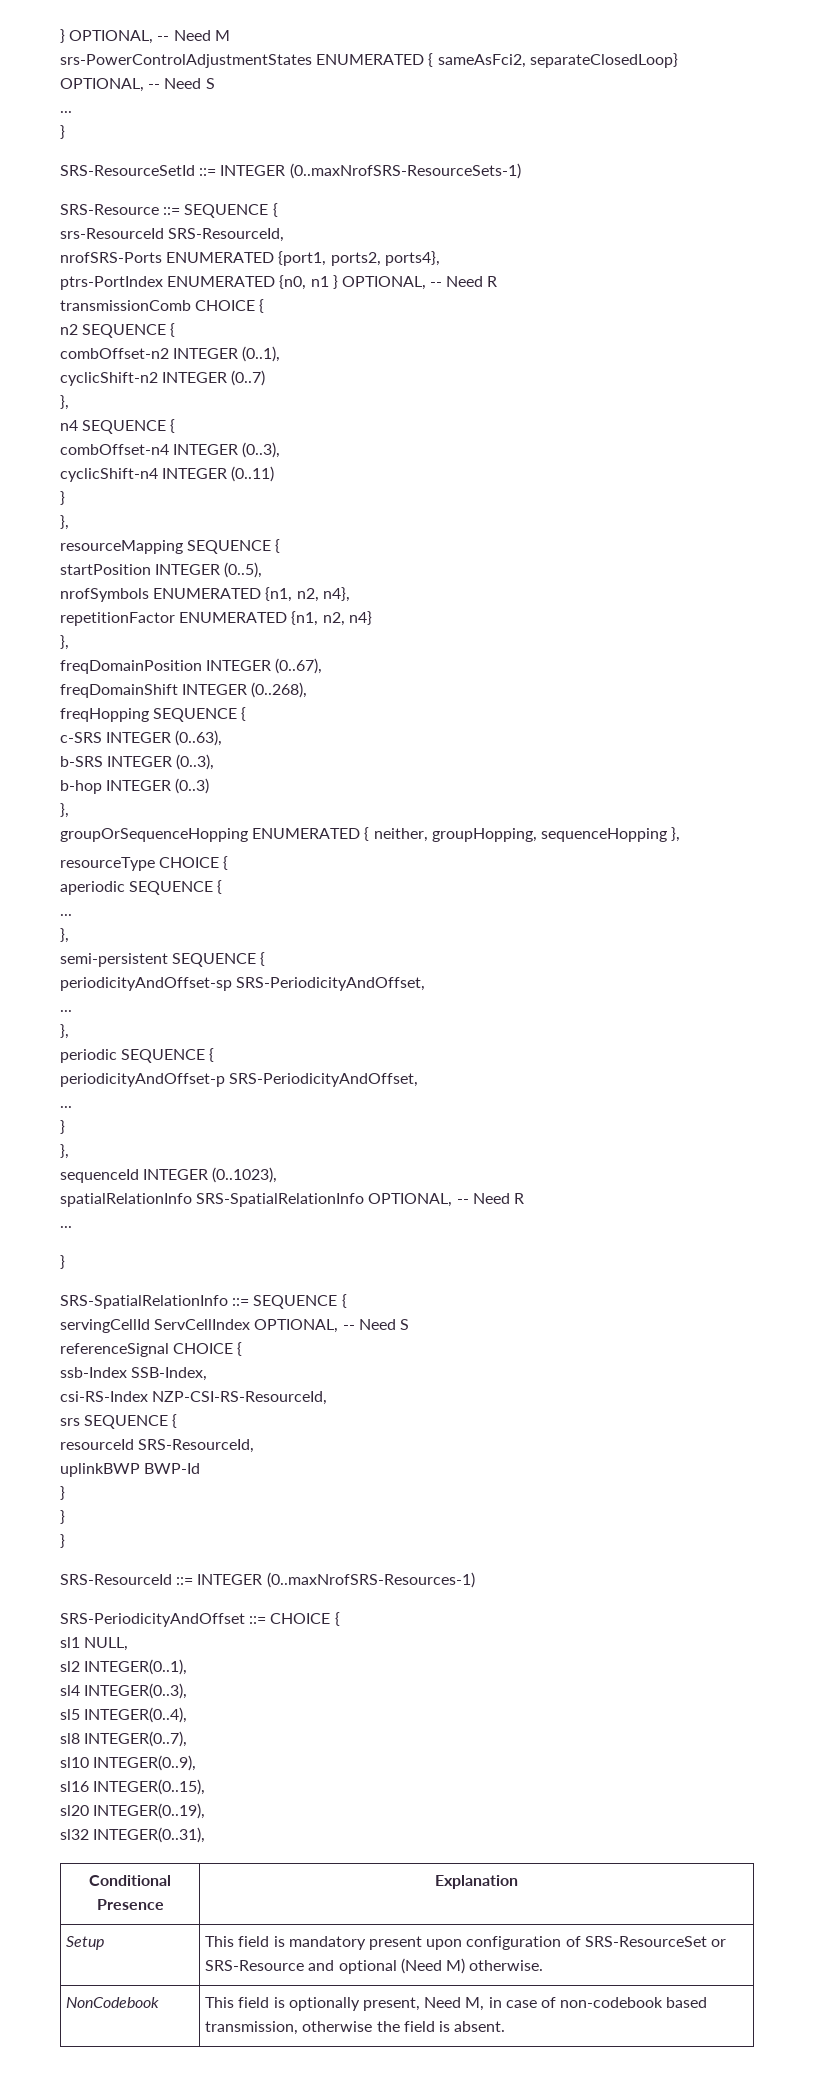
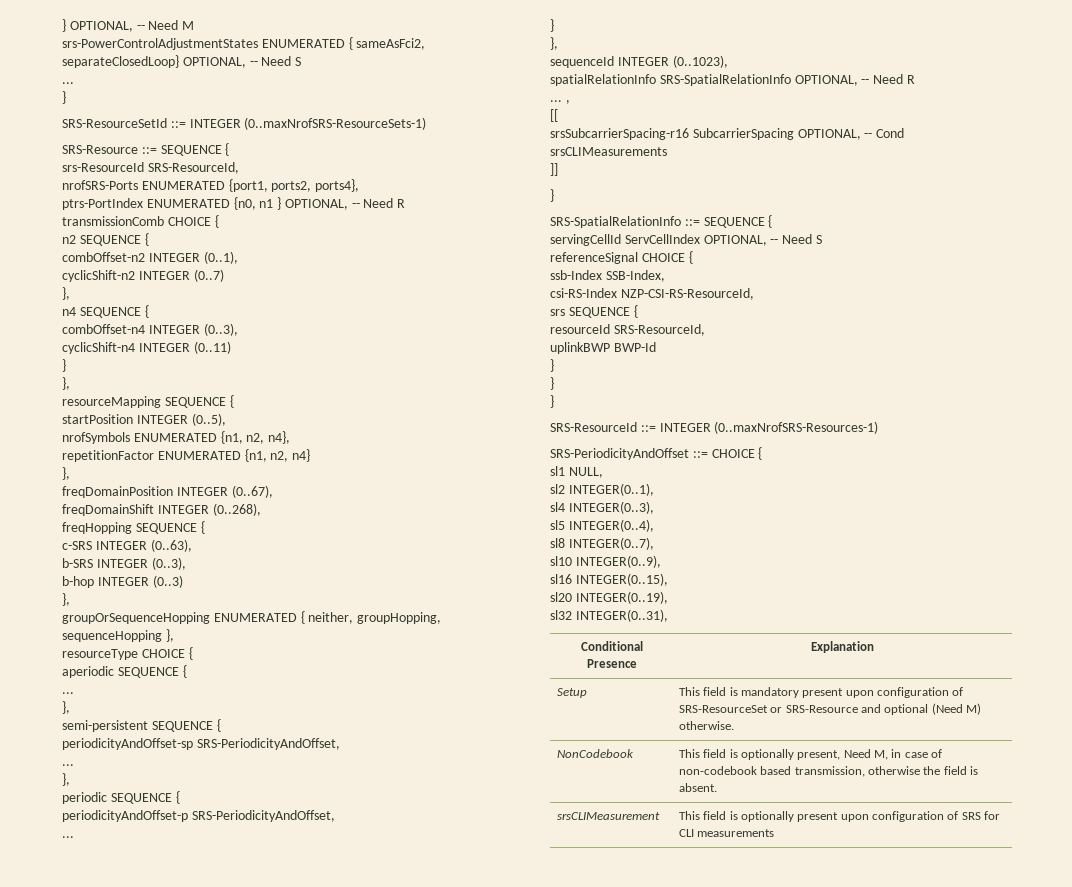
(72, 1227) none -> [565,100,570,104] [550,109,558,122] [550,128,905,140] [550,147,667,156] [550,163,558,176] , // [[ // srsSubcarrierSpacing-r16 SubcarrierSpacing OPTIONAL, -- Cond srsCLIMeasurements // ]]
(506, 2026) none -> [556,812,660,820] [678,811,1001,822] [678,829,775,837] // srsCLIMeasurement | This field is optionally present upon configuration of SRS for CLI measurements

